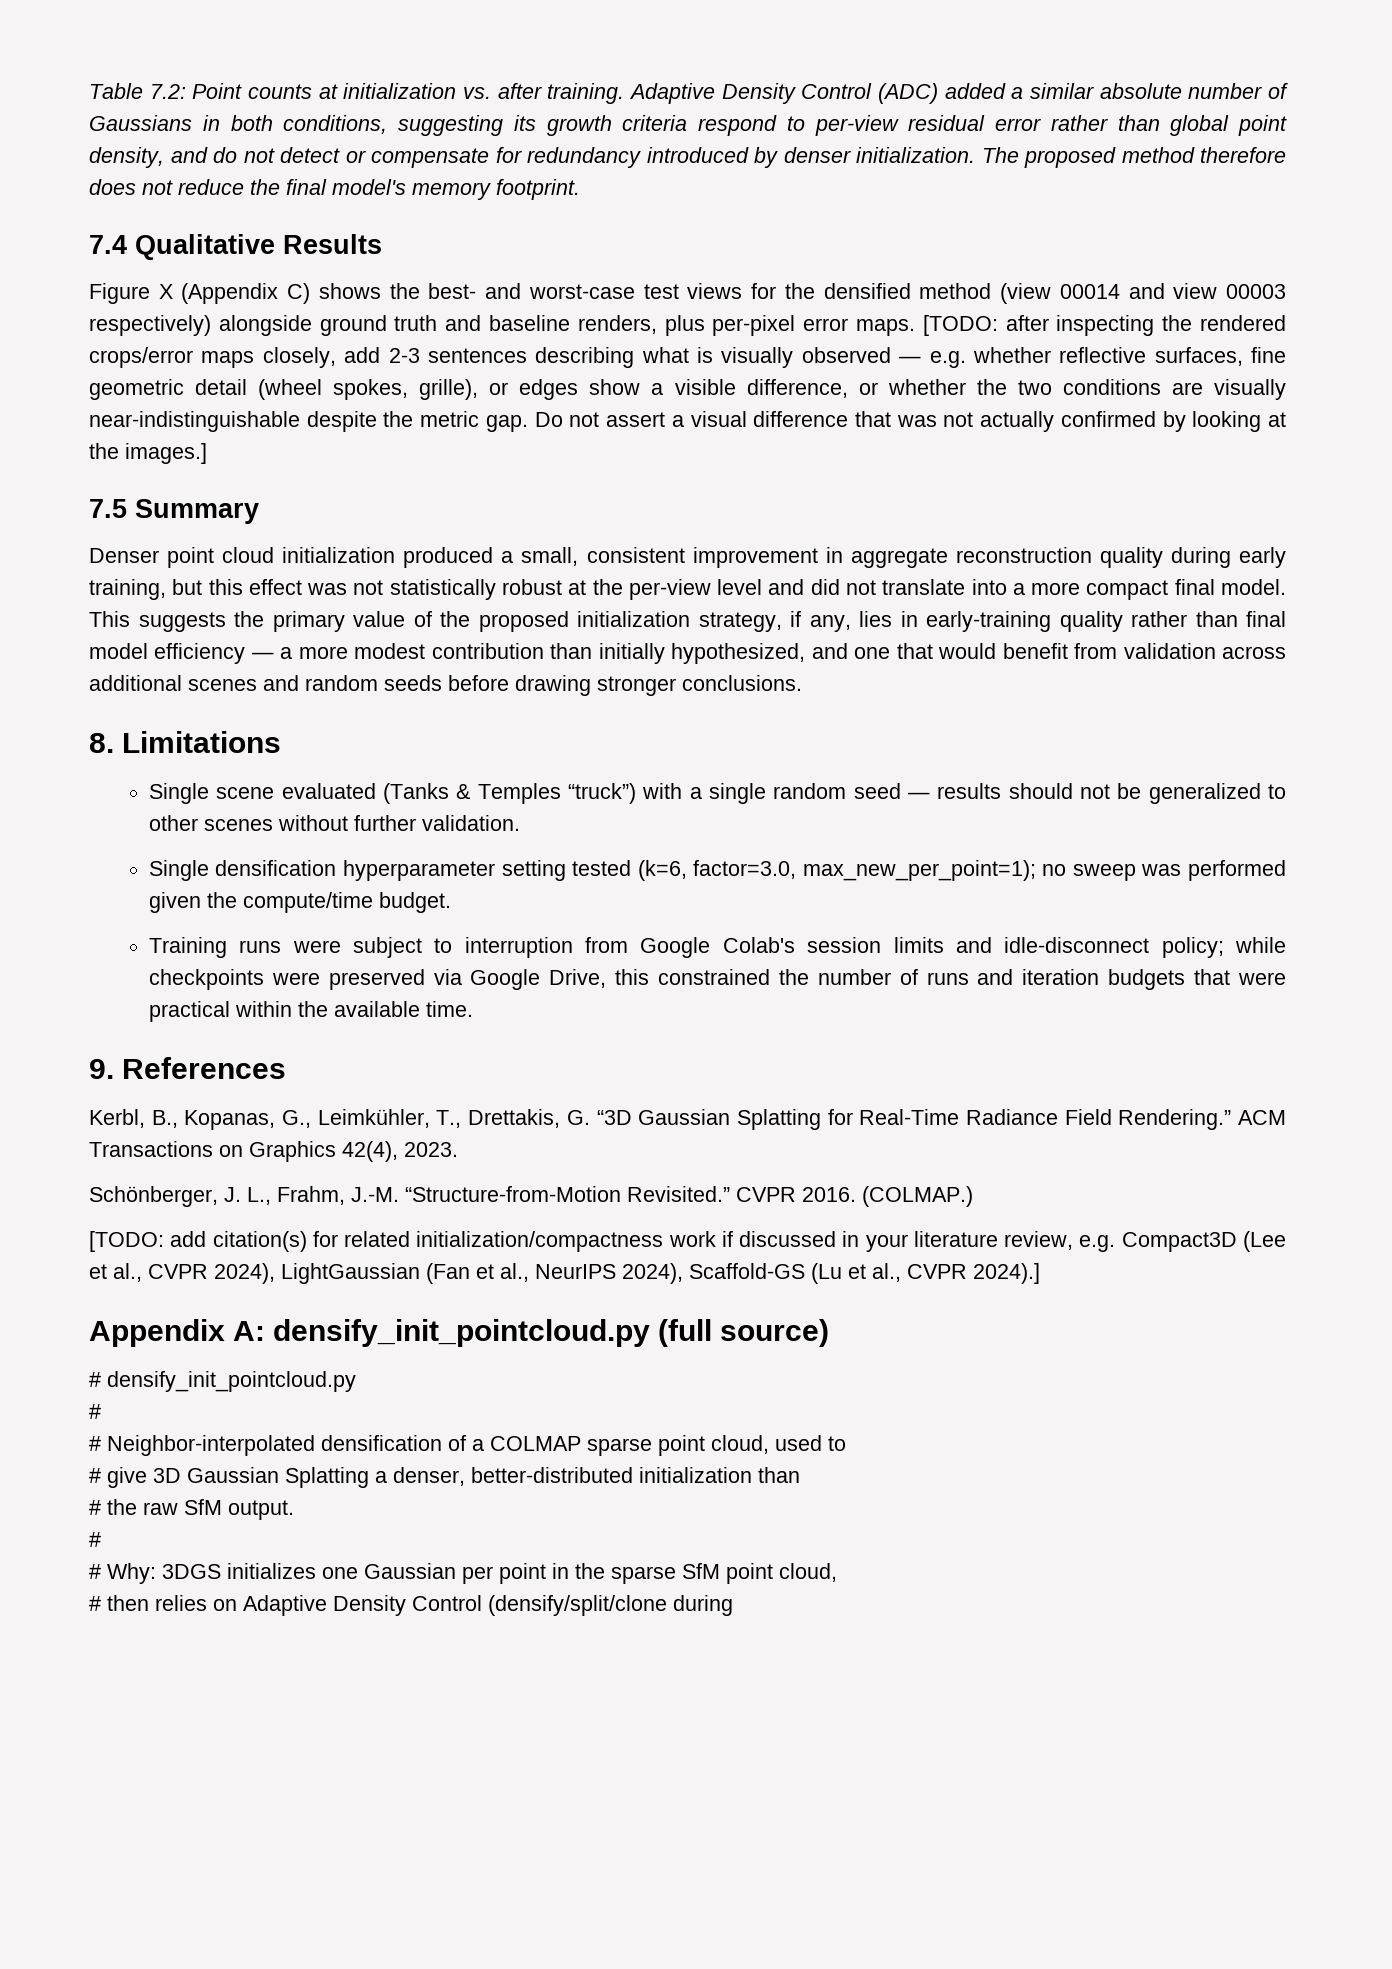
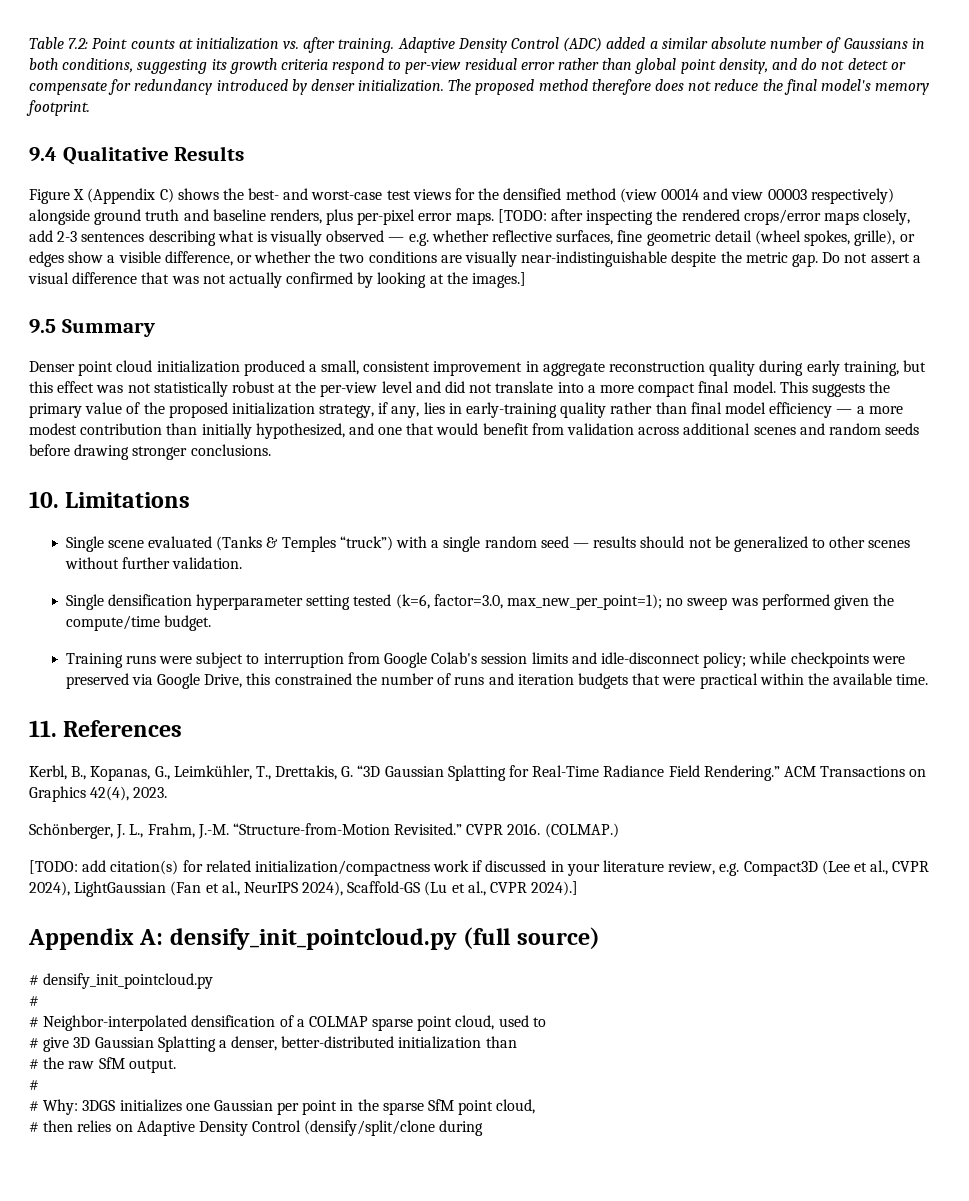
[89,235,127,254] 7.4 -> [29,147,57,162] 9.4
[89,499,127,518] 7.5 -> [29,319,56,334] 9.5
[89,733,114,753] 8. -> [29,491,59,508] 10.
[89,1059,114,1079] 9. -> [29,720,57,737] 11.

